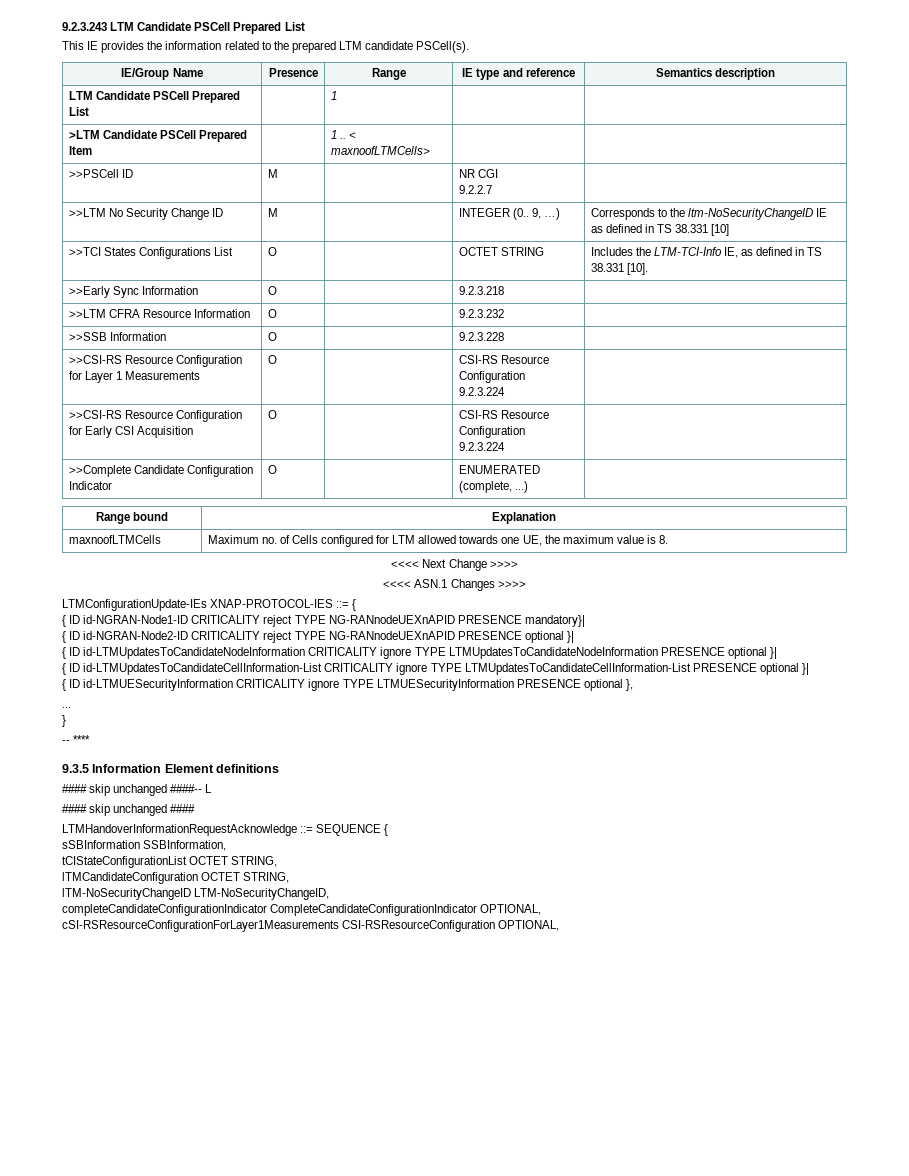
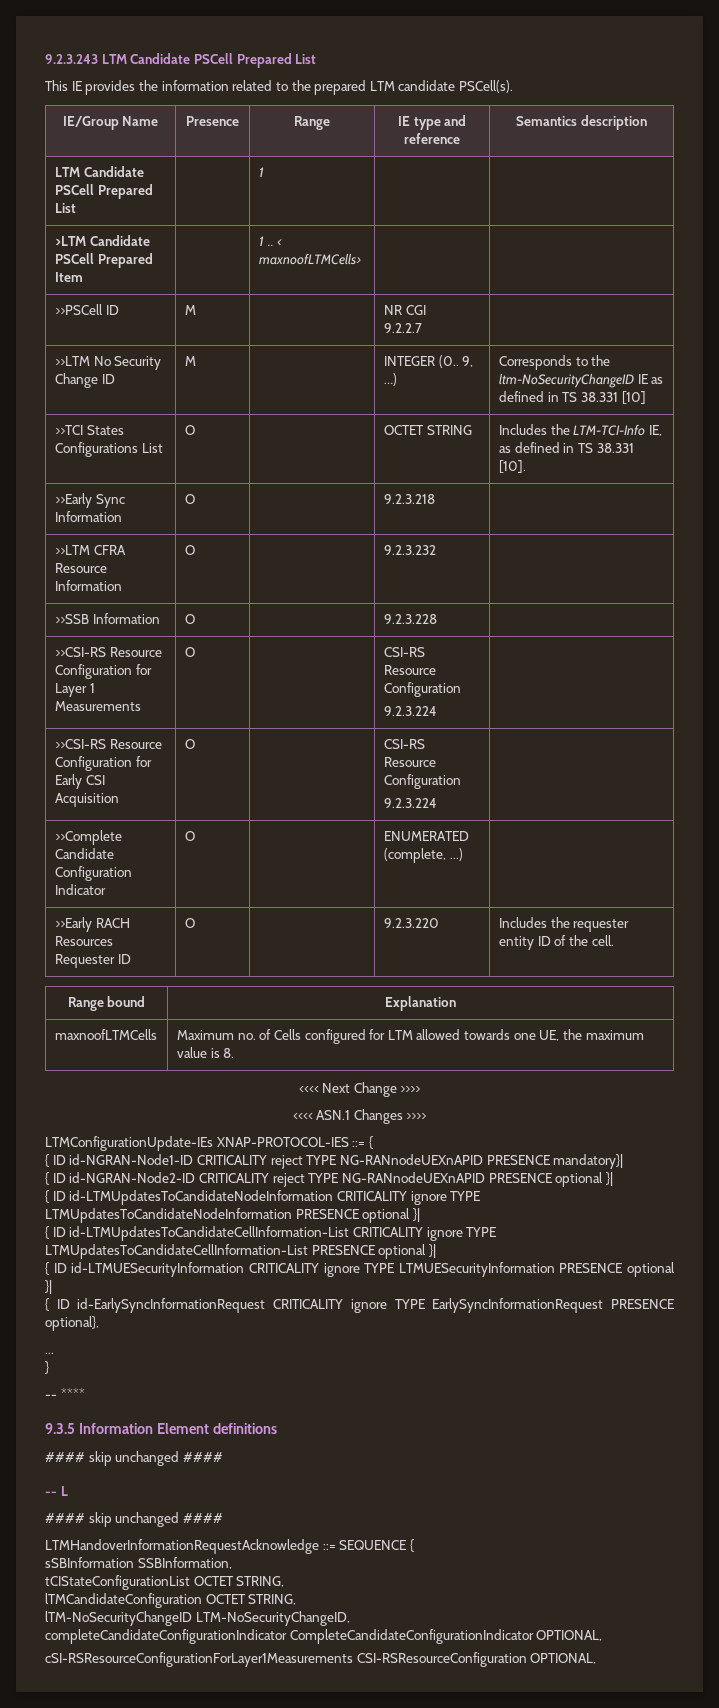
(528, 487) none -> [54,917,130,932] [54,936,113,946] [54,954,131,968] [184,918,195,928] [383,918,439,928] [498,917,630,932] [498,935,614,950] // >>Early RACH Resources Requester ID | O | | 9.2.3.220 | Includes the requester entity ID of the cell.
[625,679,633,691] }, -> [45,1280,52,1294] [45,1298,674,1313] [45,1316,99,1331] }| // { ID id-EarlySyncInformationRequest CRITICALITY ignore TYPE EarlySyncInformationRequest PRESENCE optional},
[170,784,203,793] ####-- -> [182,1452,223,1462] [45,1491,57,1496] #### // --

